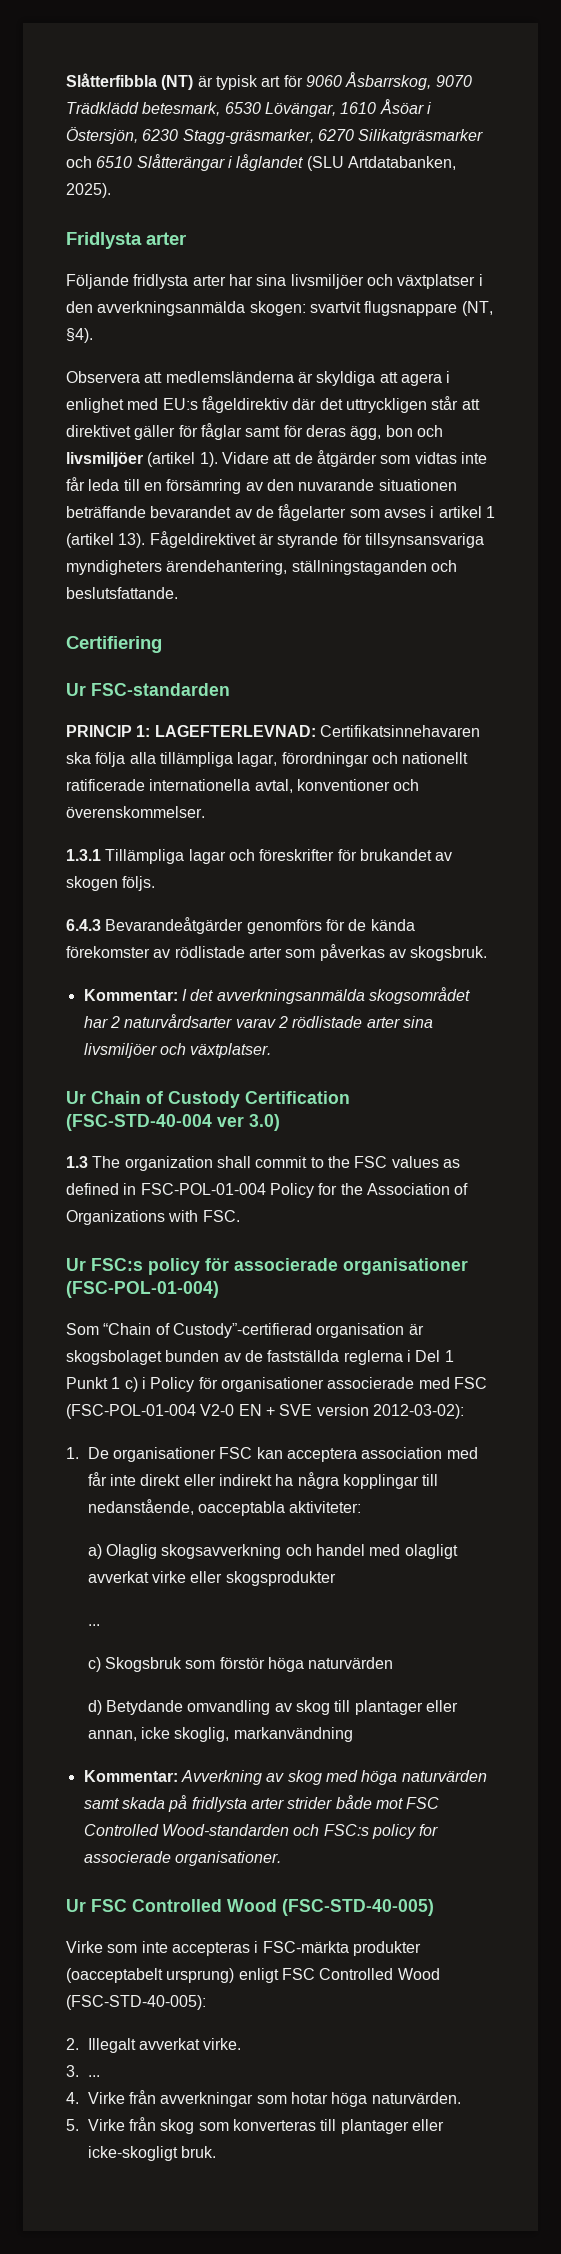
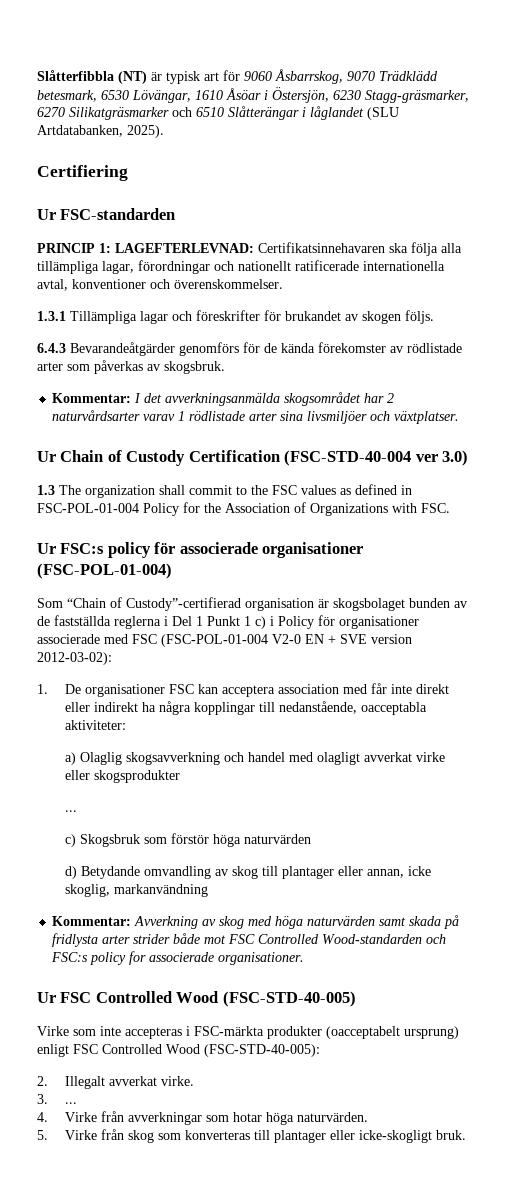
[66,232,186,249] [66,274,483,289] [66,301,493,316] [66,328,93,343] [66,371,451,386] [66,396,480,413] [66,423,443,440] [66,450,487,467] [66,477,457,494] [66,504,495,521] [66,531,484,548] [66,560,457,575] [66,587,178,599] // Fridlysta arter // Följande fridlysta arter har sina livsmiljöer och växtplatser i den avverkningsanmälda skogen: svartvit flugsnappare (NT, §4). // Observera att medlemsländerna är skyldiga att agera i enlighet med EU:s fågeldirektiv där det uttryckligen står att direktivet gäller för fåglar samt för deras ägg, bon och livsmiljöer (artikel 1). Vidare att de åtgärder som vidtas inte får leda till en försämring av den nuvarande situationen beträffande bevarandet av de fågelarter som avses i artikel 1 (artikel 13). Fågeldirektivet är styrande för tillsynsansvariga myndigheters ärendehantering, ställningstaganden och beslutsfattande. -> (164, 131) none
[277,1016,288,1028] 2 -> [178,411,186,421] 1

